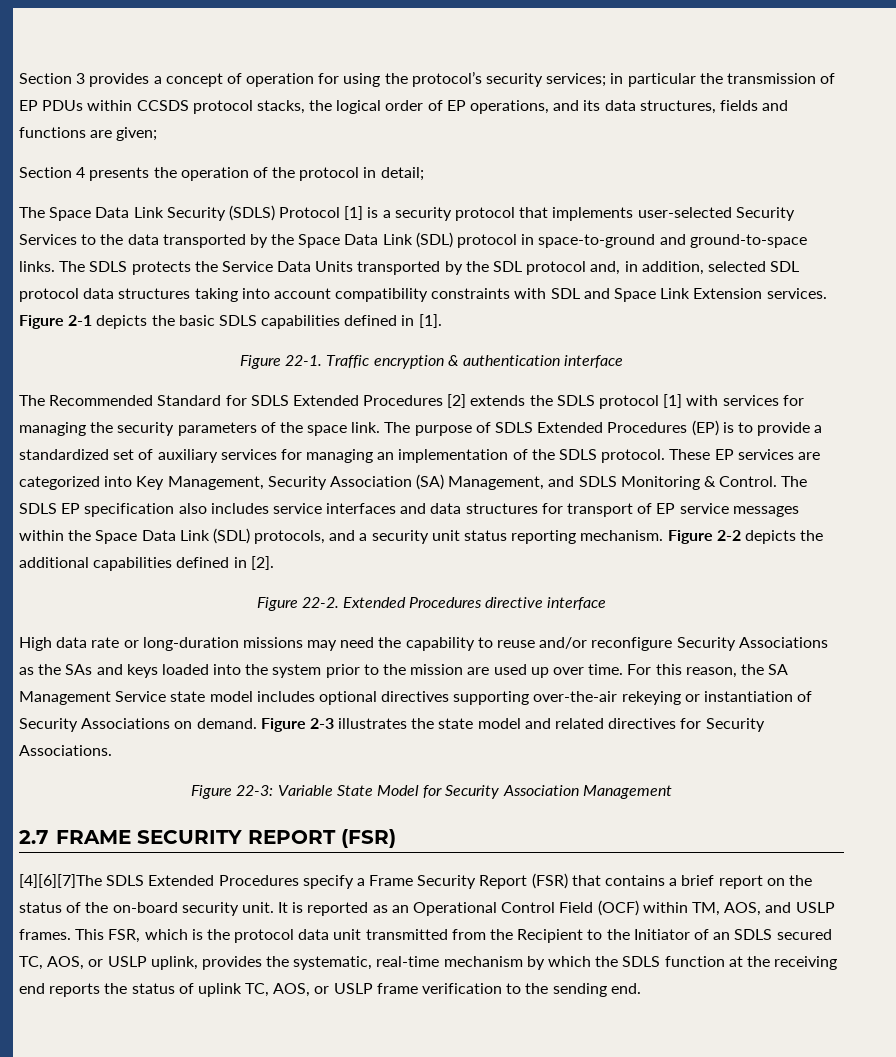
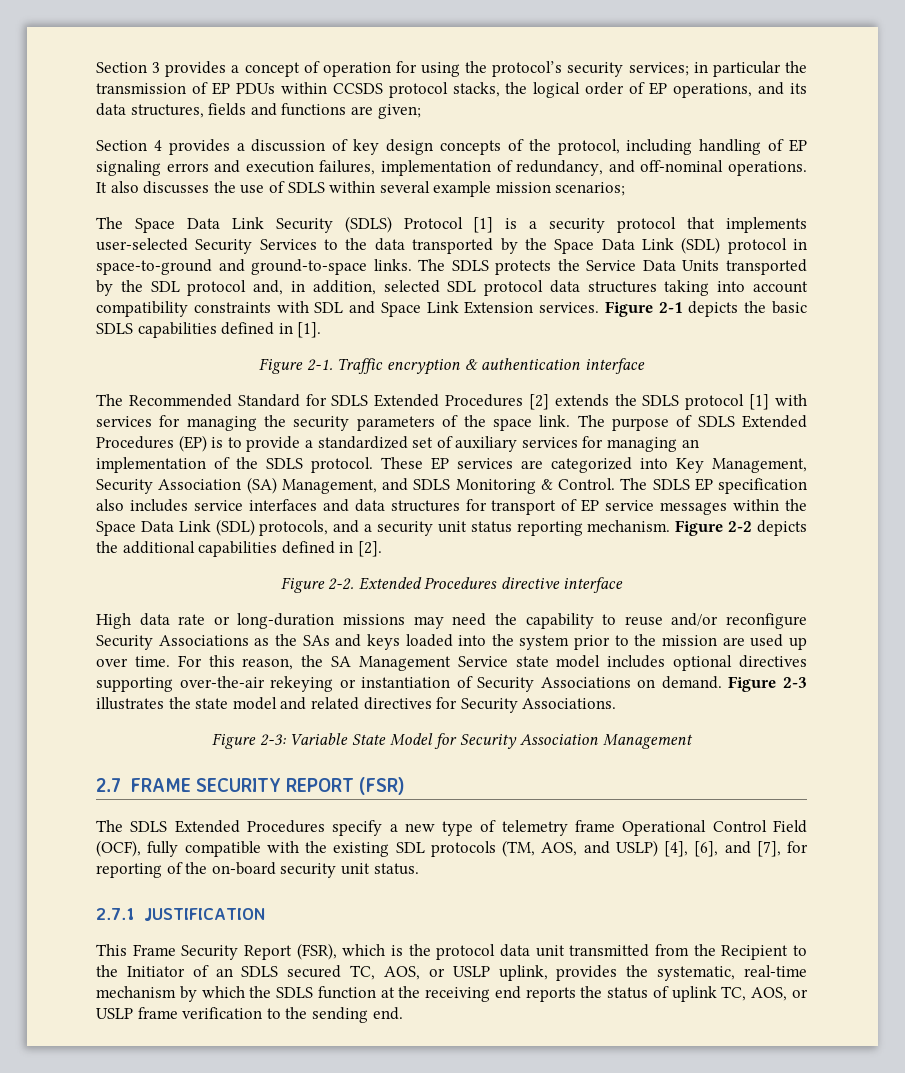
[89,167,424,181] presents the operation of the protocol in detail; -> [168,139,808,155] [96,160,808,176] [96,181,626,197] provides a discussion of key design concepts of the protocol, including handling of EP signaling errors and execution failures, implementation of redundancy, and off-nominal operations. It also discusses the use of SDLS within several example mission scenarios;
[285,355,323,366] 22-1. -> [306,359,333,371] 2-1.
[301,597,339,608] 22-2. -> [328,578,355,590] 2-2.
[236,785,274,796] 22-3: -> [259,734,286,746] 2-3:
[19,874,102,888] [4][6][7]The -> [96,820,123,832] The
[369,873,812,889] [19,900,835,916] [19,929,141,943] Frame Security Report (FSR) that contains a brief report on the status of the on-board security unit. It is reported as an Operational Control Field (OCF) within TM, AOS, and USLP frames. This FSR, -> [404,820,807,836] [96,840,808,857] [96,862,419,878] [96,908,265,921] [96,943,337,960] new type of telemetry frame Operational Control Field (OCF), fully compatible with the existing SDL protocols (TM, AOS, and USLP) [4], [6], and [7], for reporting of the on-board security unit status. // 2.7.1 JUSTIFICATION // This Frame Security Report (FSR),

